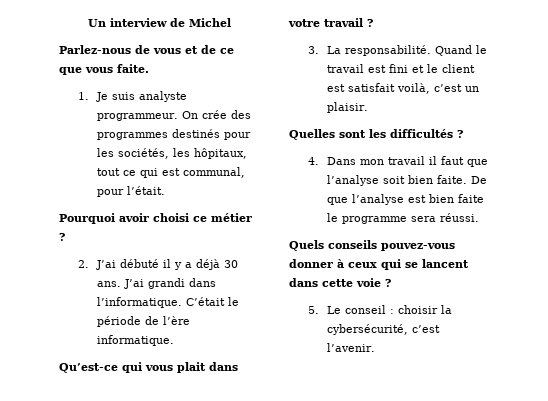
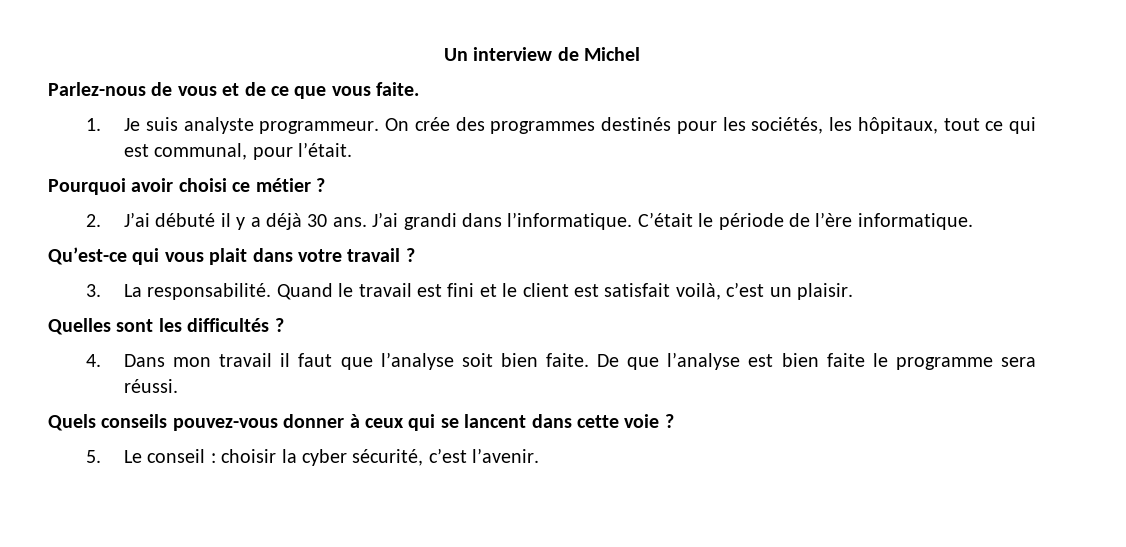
[326,324,408,335] cybersécurité, -> [302,449,424,466] cyber sécurité,

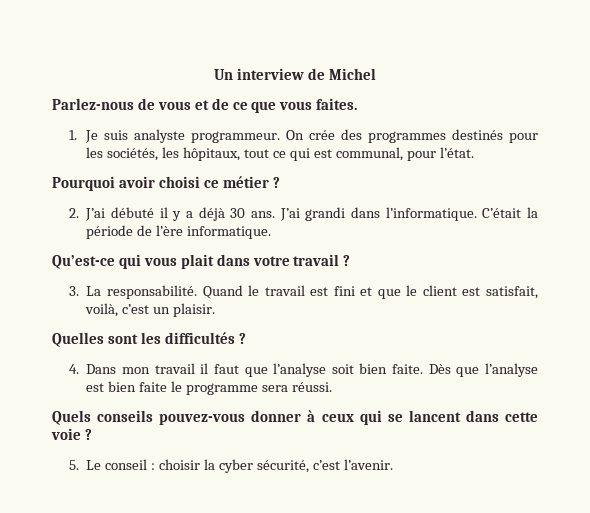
[376,82,420,96] faite. -> [316,98,358,110] faites.
[298,142,353,157] l’était. -> [439,147,474,158] l’état.
[698,213,714,227] le -> [527,207,538,218] la
(497, 290) none -> [377,289,401,299] que
[604,283,671,297] satisfait -> [486,286,539,299] satisfait,
[597,354,620,367] De -> [428,364,451,374] Dès

